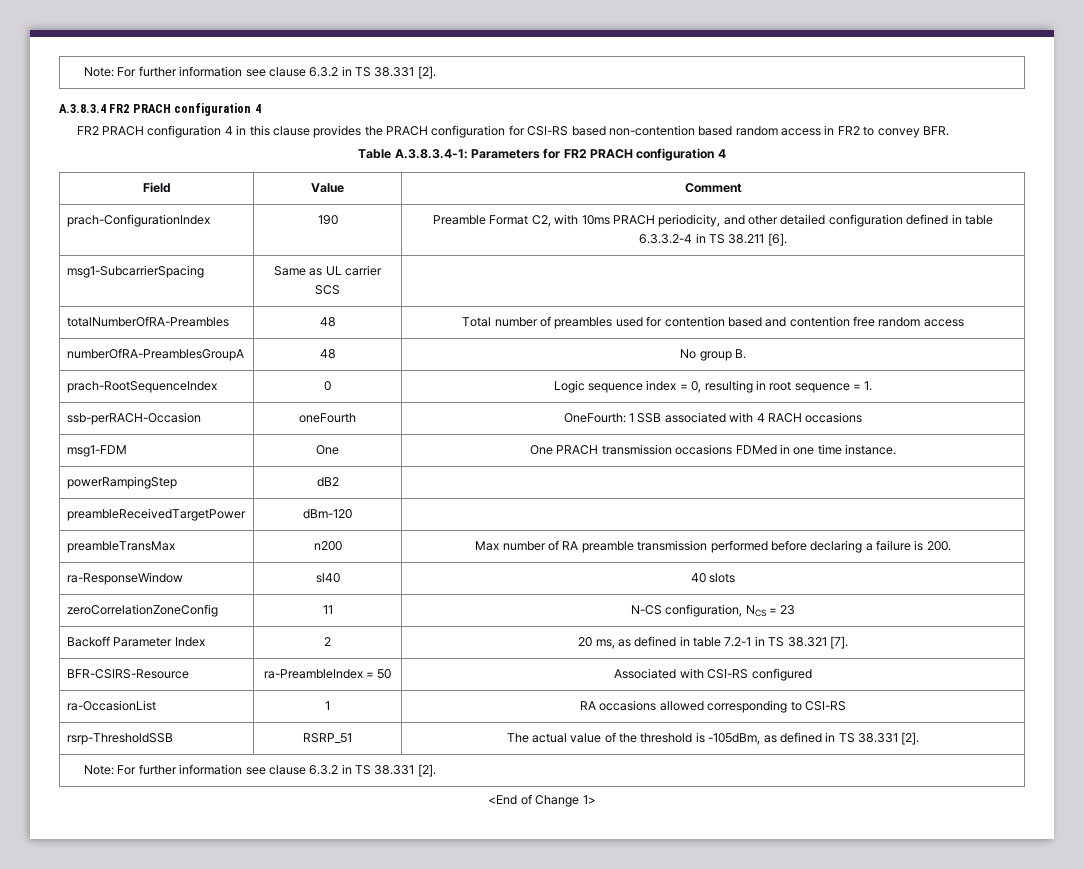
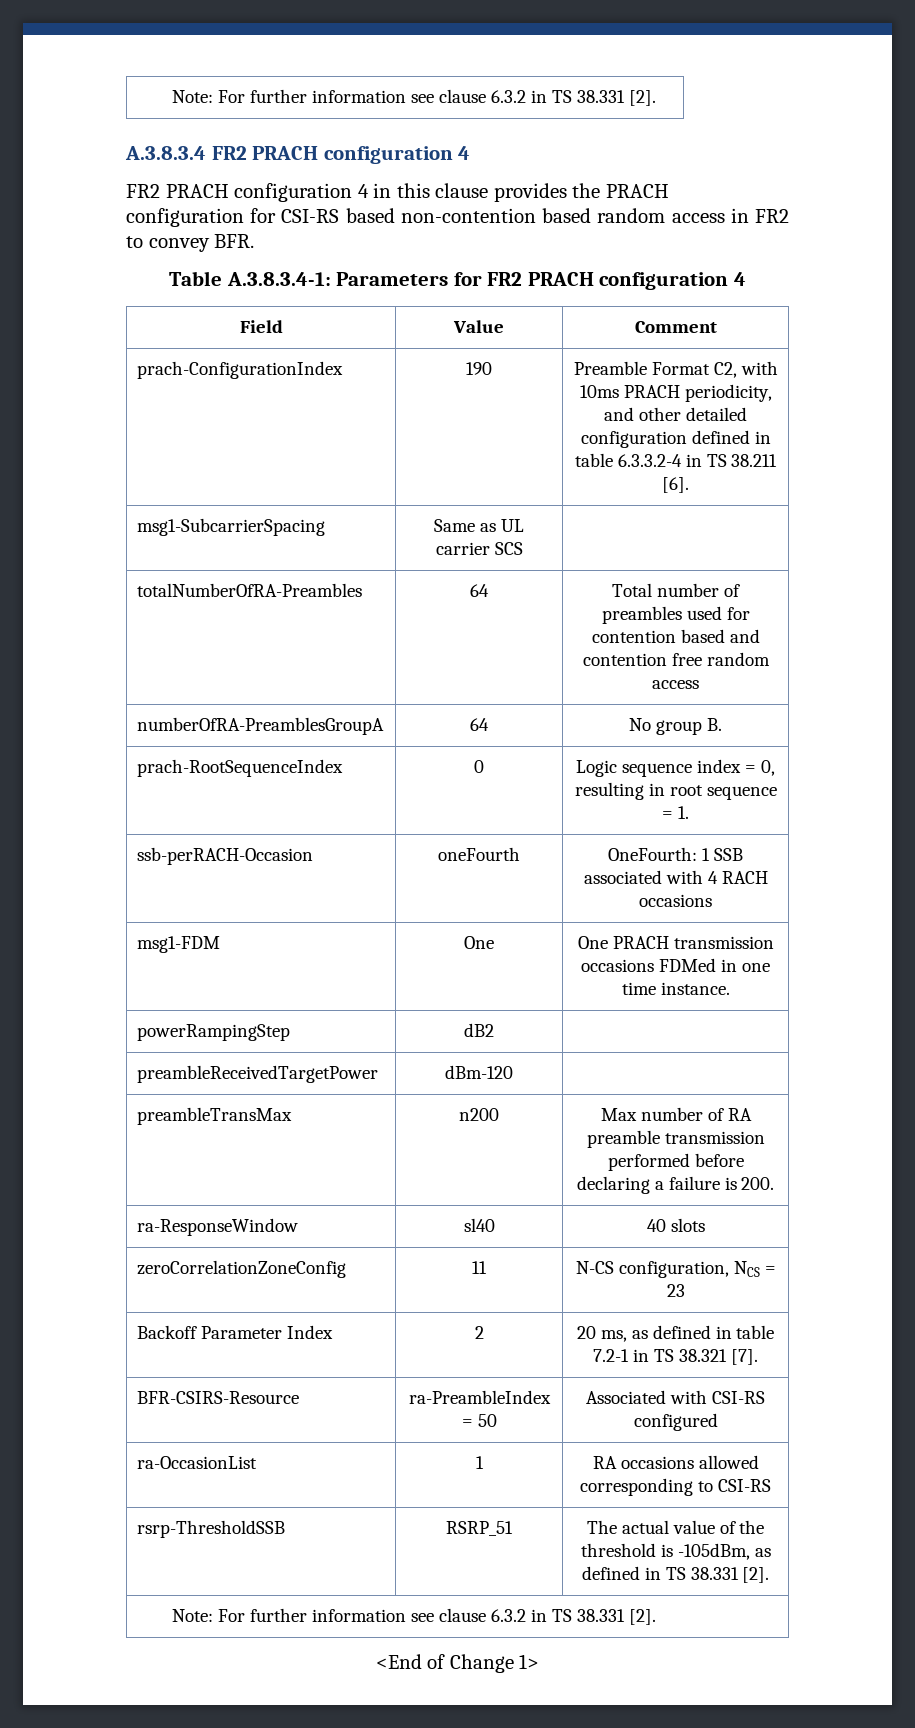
[319,317,336,327] 48 -> [470,584,489,597] 64
[319,349,336,359] 48 -> [470,718,489,731] 64

